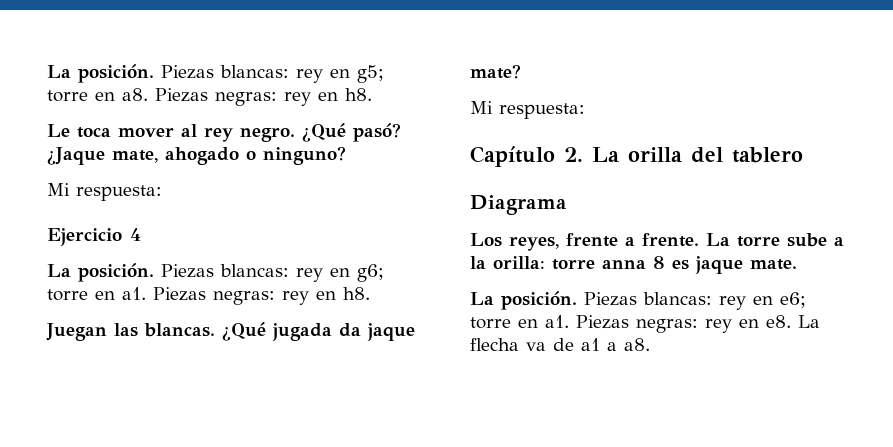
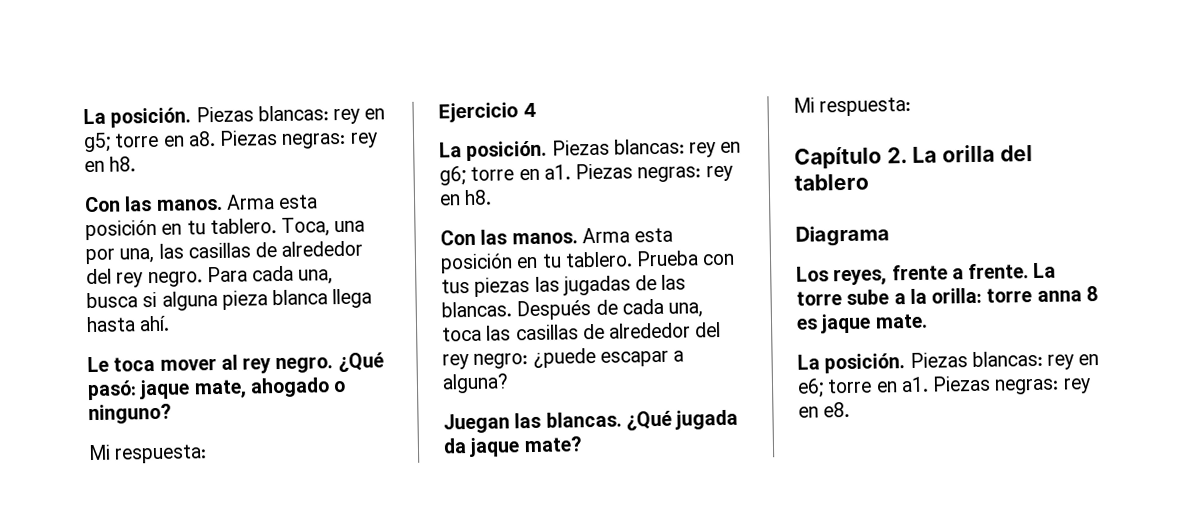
(372, 94) none -> [84,194,319,213] [85,217,366,241] [85,240,364,265] [86,265,334,288] [86,288,373,311] [86,315,171,333] // Con las manos. Arma esta posición en tu tablero. Toca, una por una, las casillas de alrededor del rey negro. Para cada una, busca si alguna pieza blanca llega hasta ahí.
[353,123,401,142] [47,147,105,165] pasó? ¿Jaque -> [87,379,191,401] pasó: jaque
(370, 293) none -> [440,227,674,246] [440,250,736,274] [441,274,687,297] [441,298,704,321] [442,321,722,342] [442,347,685,370] [442,373,509,394] // Con las manos. Arma esta posición en tu tablero. Prueba con tus piezas las jugadas de las blancas. Después de cada una, toca las casillas de alrededor del rey negro: ¿puede escapar a alguna?
[798,315,820,328] [470,338,650,351] La flecha va de a1 a a8. -> (851, 409) none

